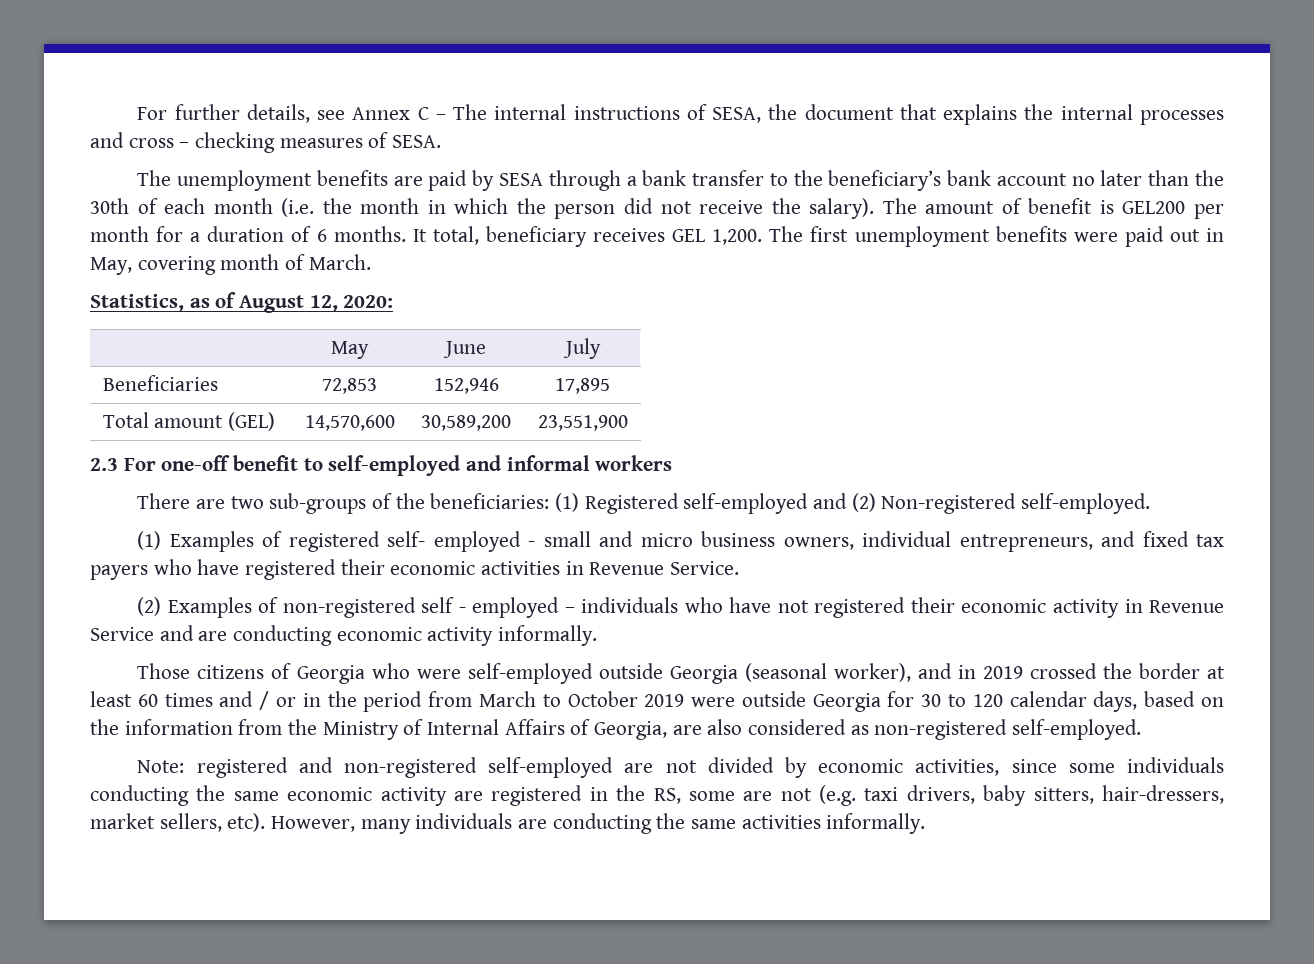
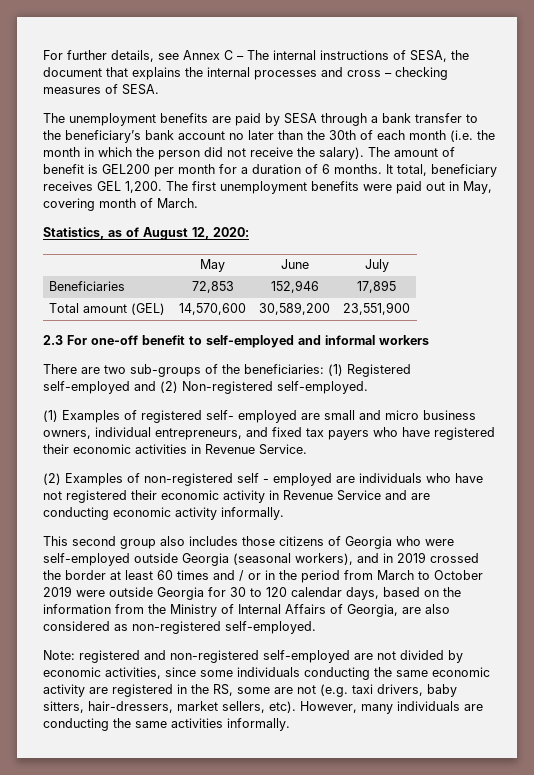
[528,541,536,547] - -> [301,413,320,420] are
[564,607,575,613] – -> [336,476,355,483] are
[137,663,191,679] Those -> [43,536,275,549] This second group also includes those
[833,663,911,682] worker), -> [295,553,353,565] workers),

